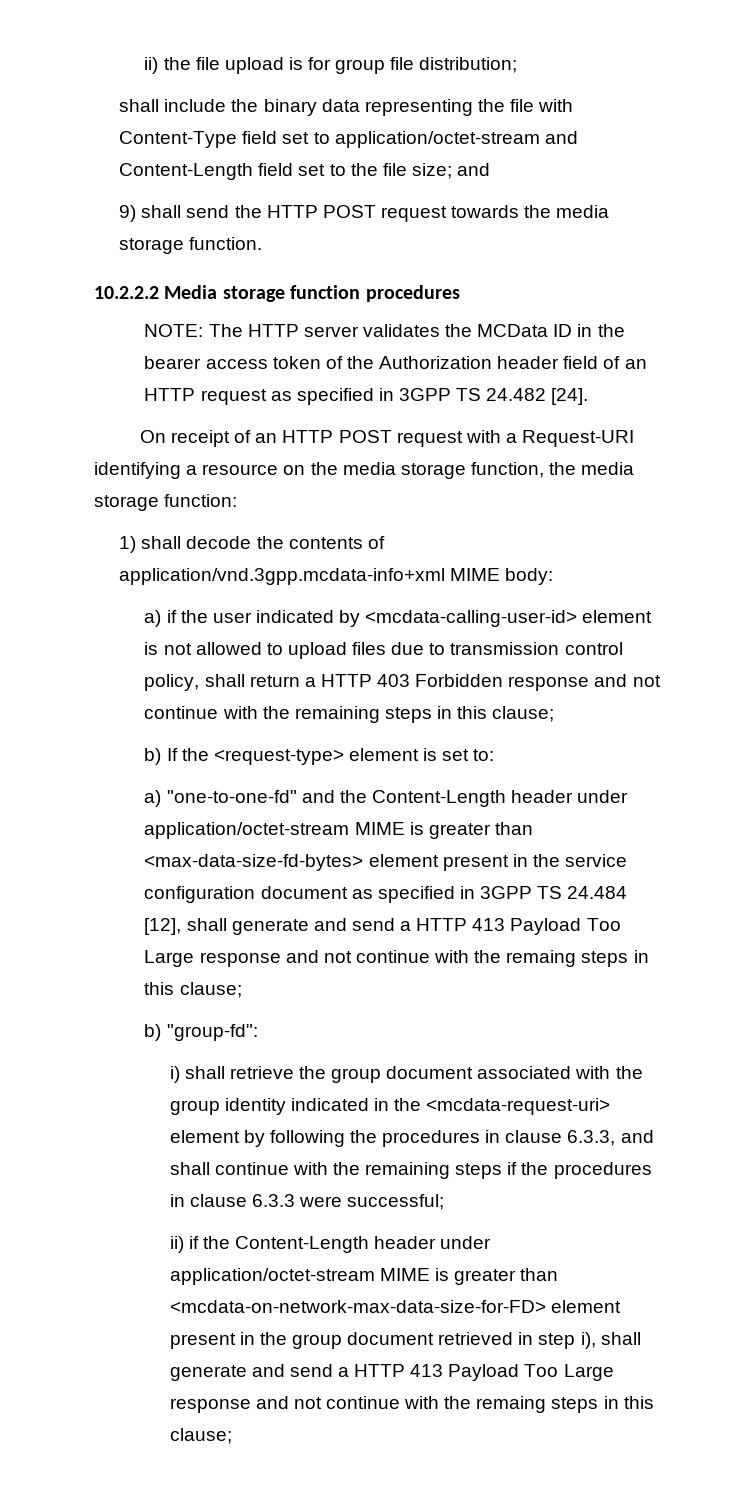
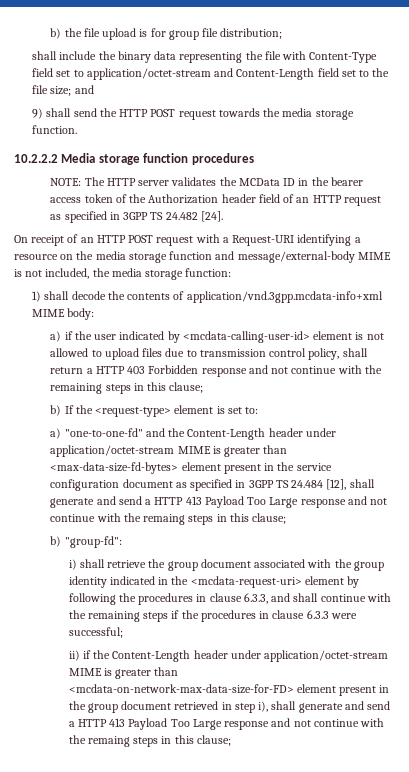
[144,57,159,74] ii) -> [50,28,62,39] b)
[470,462,544,478] function, -> [169,251,391,263] [14,268,90,279] function and message/external-body MIME is not included,

